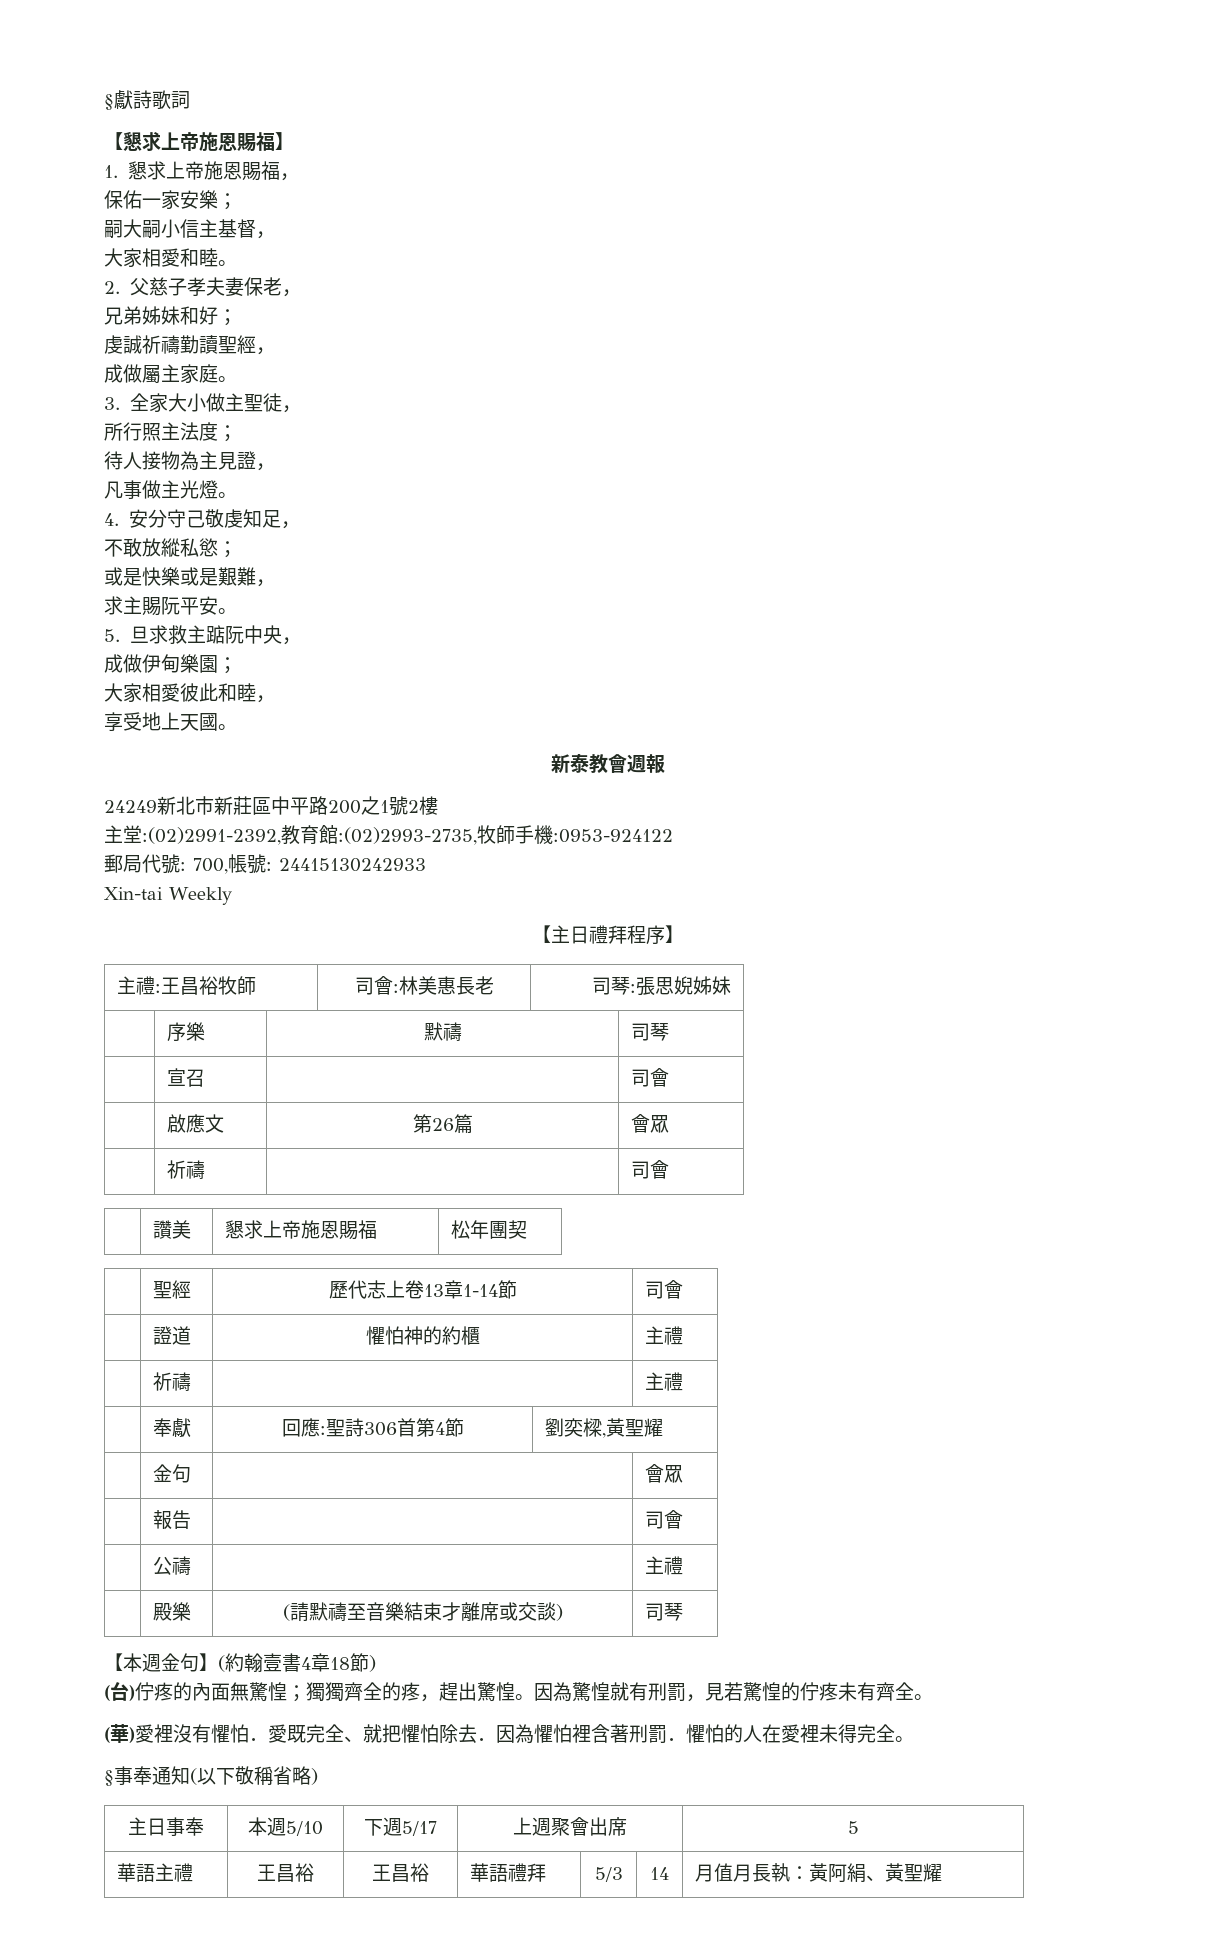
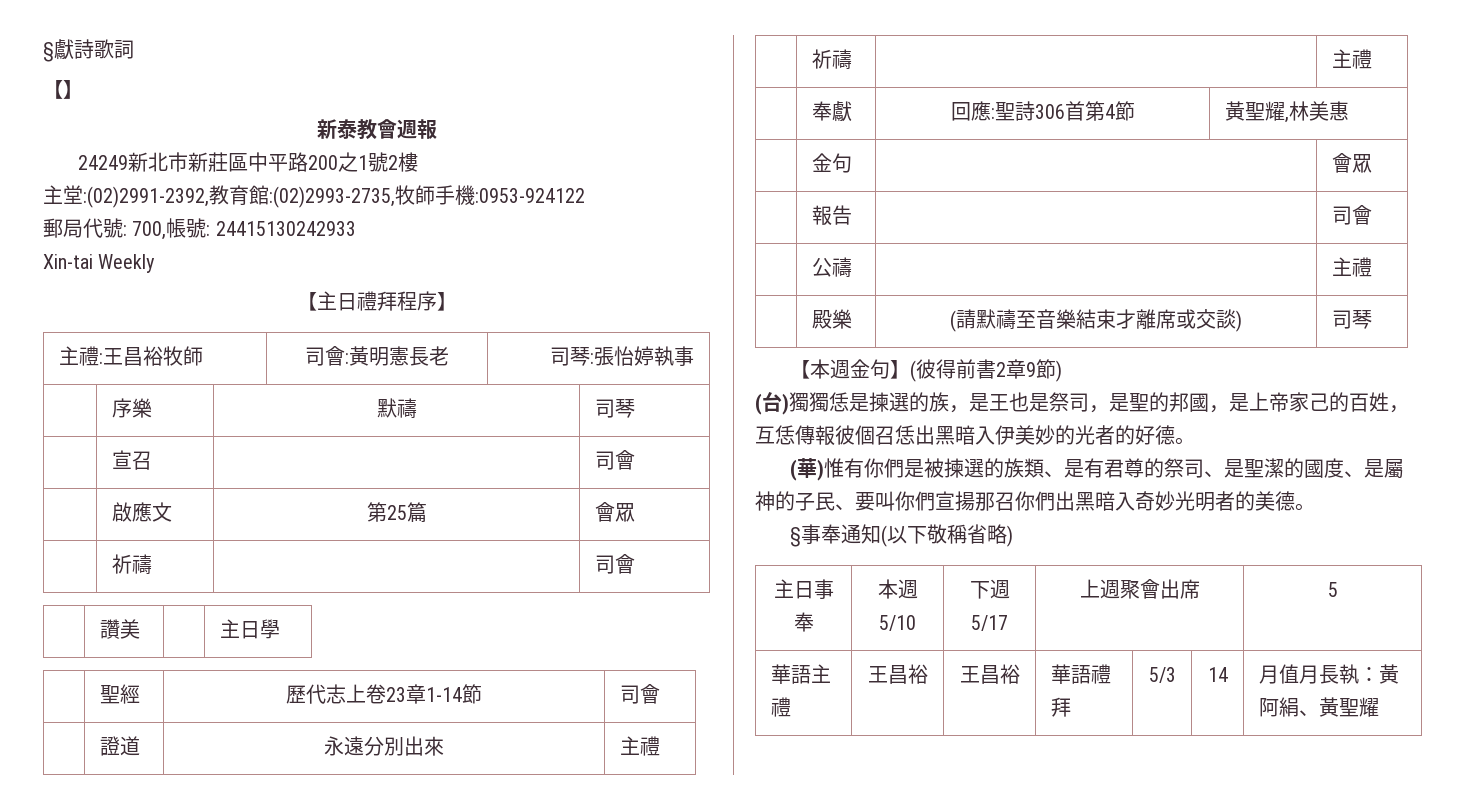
[123,131,294,152] [104,161,299,181] [104,190,237,210] [104,219,275,239] [104,248,237,268] [104,277,301,297] [104,306,237,326] [104,335,275,355] [104,364,237,384] [104,393,301,413] [104,422,237,442] [104,451,275,471] [104,480,237,499] [104,509,300,529] [104,538,237,558] [104,567,275,587] [104,596,237,616] [104,625,301,645] [104,654,237,674] [104,683,275,703] [104,712,237,732] 懇求上帝施恩賜福】 // 1.懇求上帝施恩賜福， // 保佑一家安樂； // 嗣大嗣小信主基督， // 大家相愛和睦。 // 2.父慈子孝夫妻保老， // 兄弟姊妹和好； // 虔誠祈禱勤讀聖經， // 成做屬主家庭。 // 3.全家大小做主聖徒， // 所行照主法度； // 待人接物為主見證， // 凡事做主光燈。 // 4.安分守己敬虔知足， // 不敢放縱私慾； // 或是快樂或是艱難， // 求主賜阮平安。 // 5.旦求救主踮阮中央， // 成做伊甸樂園； // 大家相愛彼此和睦， // 享受地上天國。 -> [63,80,83,99] 】
[398,976,456,995] 林美惠 -> [349,346,409,366] 黃明憲
[654,976,731,995] 思婗姊妹 -> [614,346,695,366] 怡婷執事
[431,1118,454,1131] 26 -> [386,505,407,520] 25
[225,1220,378,1240] [451,1220,528,1239] 懇求上帝施恩賜福 | 松年團契 -> [219,619,280,639] | 主日學
[423,1284,444,1297] 13 -> [386,687,406,702] 23
[365,1326,480,1345] 懼怕神的約櫃 -> [324,736,444,756] 永遠分別出來
[545,1418,664,1438] 劉奕樑,黃聖耀 -> [1224,101,1349,123] 黃聖耀,林美惠
[225,1653,350,1672] 約翰壹書4章18 -> [915,359,1036,379] 彼得前書2章9
[135,1682,933,1702] [104,1724,895,1744] 佇疼的內面無驚惶；獨獨齊全的疼，趕出驚惶。因為驚惶就有刑罰，見若驚惶的佇疼未有齊全。 // (華)愛裡沒有懼怕．愛既完全、就把懼怕除去．因為懼怕裡含著刑罰．懼怕的人在愛裡未得完全 -> [789,392,1409,413] [755,425,1195,446] [789,458,1404,481] [755,491,1295,511] 獨獨恁是揀選的族，是王也是祭司，是聖的邦國，是上帝家己的百姓，互恁傳報彼個召恁出黑暗入伊美妙的光者的好德。 // (華)惟有你們是被揀選的族類、是有君尊的祭司、是聖潔的國度、是屬神的子民、要叫你們宣揚那召你們出黑暗入奇妙光明者的美德

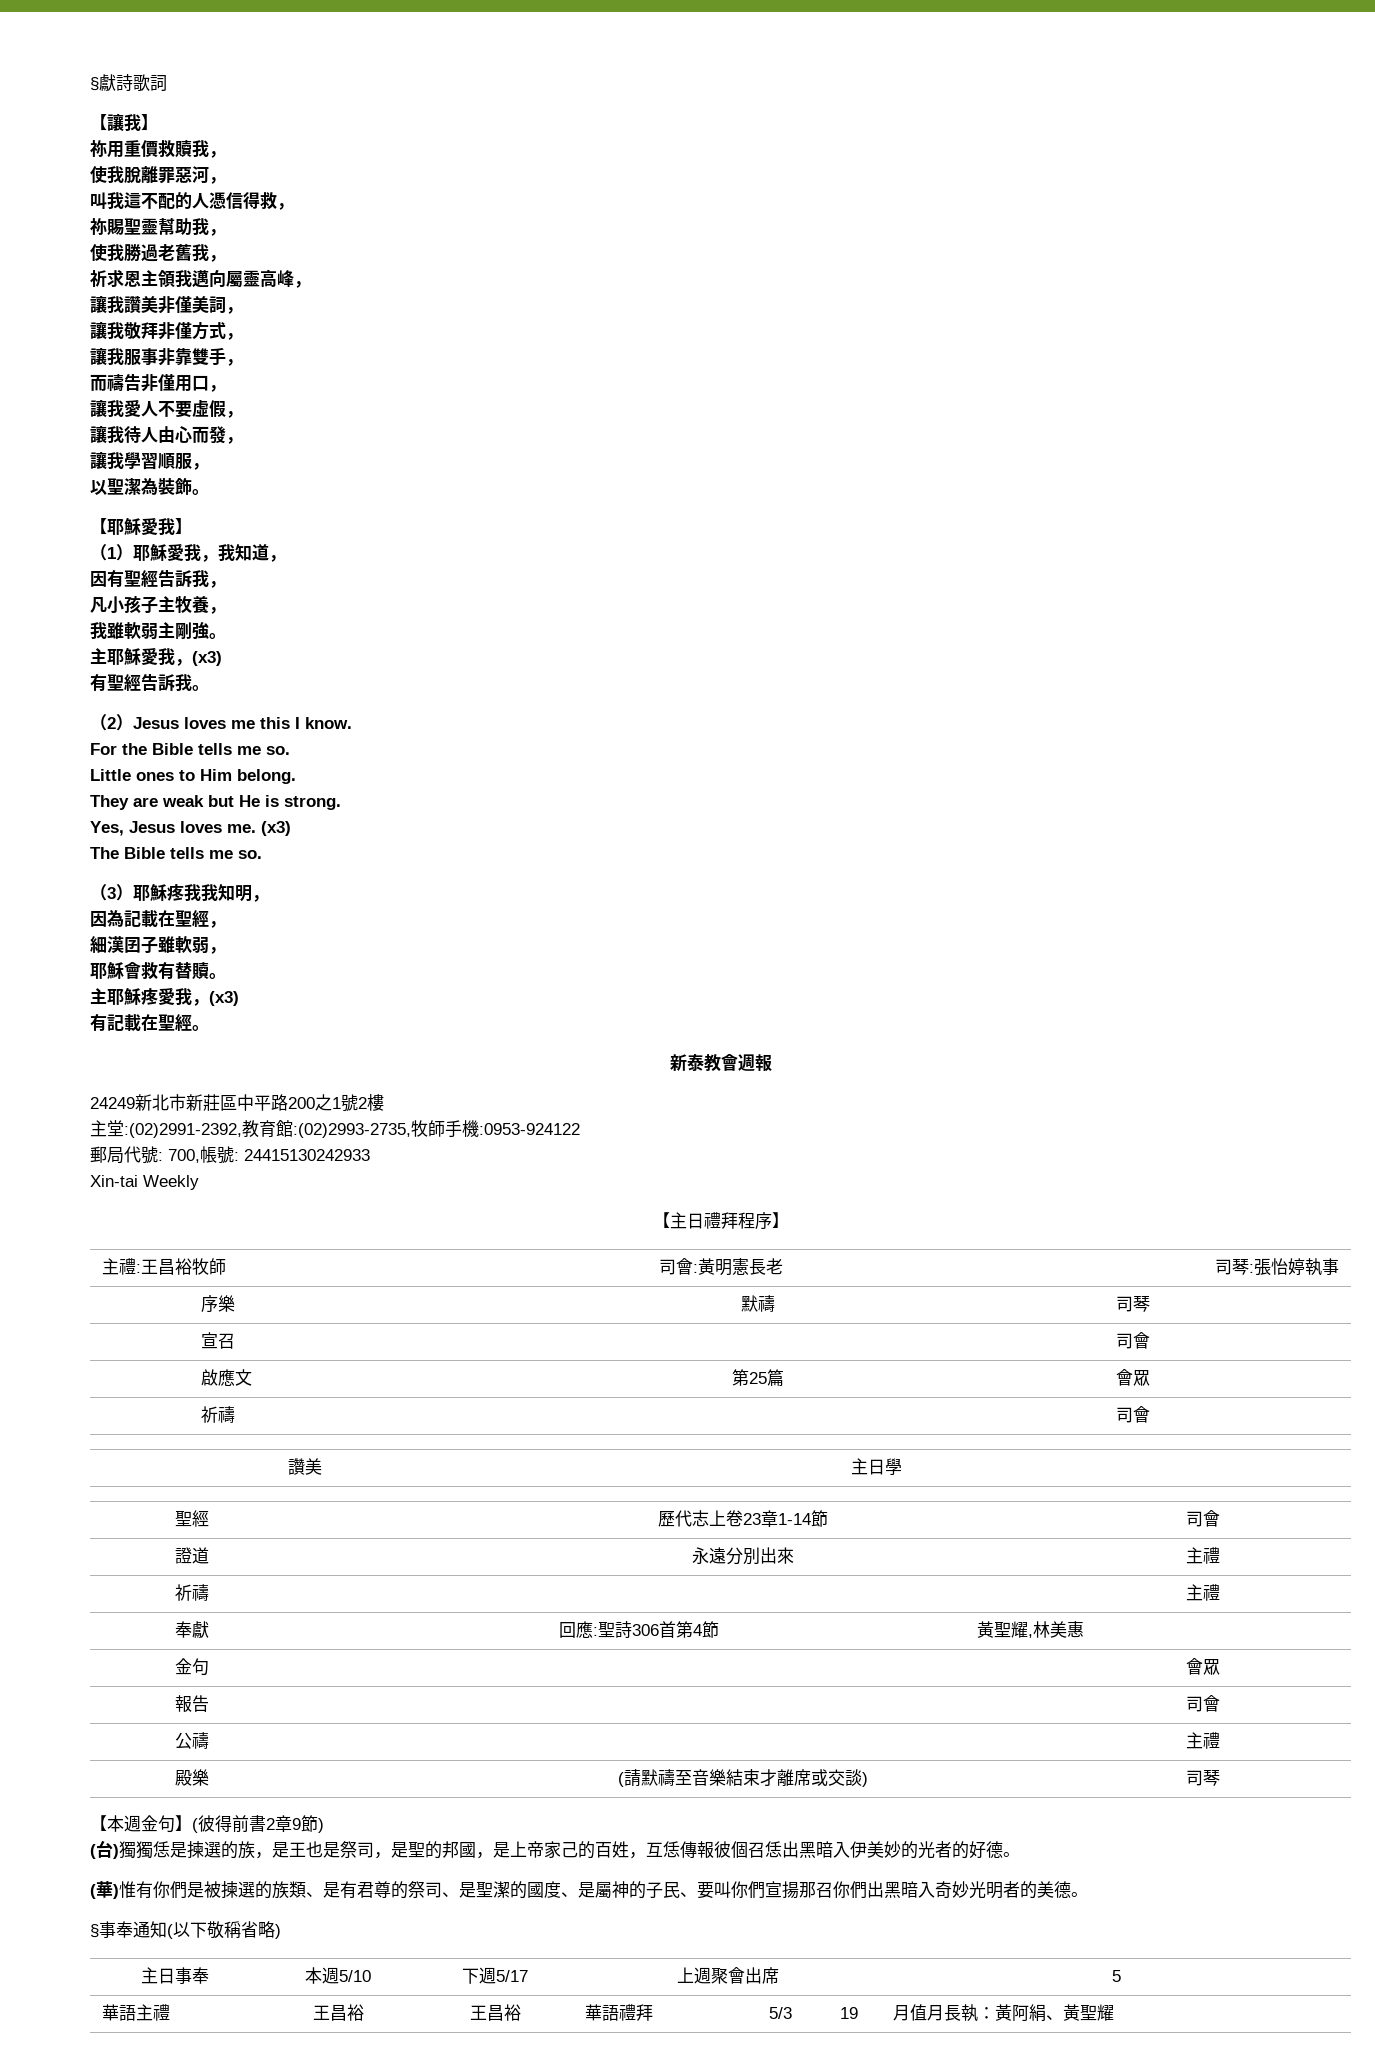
[63,80,83,99] 】 -> [107,114,158,132] [90,140,226,158] [90,166,226,184] [90,192,294,210] [90,218,226,236] [90,244,226,262] [90,269,311,288] [90,295,243,314] [90,321,243,340] [90,347,243,366] [90,374,226,392] [90,400,243,418] [90,426,243,444] [90,452,209,470] [90,478,209,495] [90,517,192,535] [90,543,286,562] [90,570,226,588] [90,595,226,614] [90,622,226,640] [90,647,222,666] [90,674,209,691] [90,714,352,731] [90,743,290,755] [90,769,296,784] [90,795,341,810] [90,821,291,836] [90,847,262,859] [90,883,269,902] [90,910,226,928] [90,936,226,954] [90,961,226,980] [90,987,239,1006] [90,1014,209,1032] 讓我】 // 祢用重價救贖我， // 使我脫離罪惡河， // 叫我這不配的人憑信得救， // 祢賜聖靈幫助我， // 使我勝過老舊我， // 祈求恩主領我邁向屬靈高峰， // 讓我讚美非僅美詞， // 讓我敬拜非僅方式， // 讓我服事非靠雙手， // 而禱告非僅用口， // 讓我愛人不要虛假， // 讓我待人由心而發， // 讓我學習順服， // 以聖潔為裝飾。 // 【耶穌愛我】 // （1）耶穌愛我，我知道， // 因有聖經告訴我， // 凡小孩子主牧養， // 我雖軟弱主剛強。 // 主耶穌愛我，(x3) // 有聖經告訴我。 // （2）Jesus loves me this I know. // For the Bible tells me so. // Little ones to Him belong. // They are weak but He is strong. // Yes, Jesus loves me. (x3) // The Bible tells me so. // （3）耶穌疼我我知明， // 因為記載在聖經， // 細漢囝子雖軟弱， // 耶穌會救有替贖。 // 主耶穌疼愛我，(x3) // 有記載在聖經。
[1207,667,1228,682] 14 -> [840,2007,858,2019] 19

